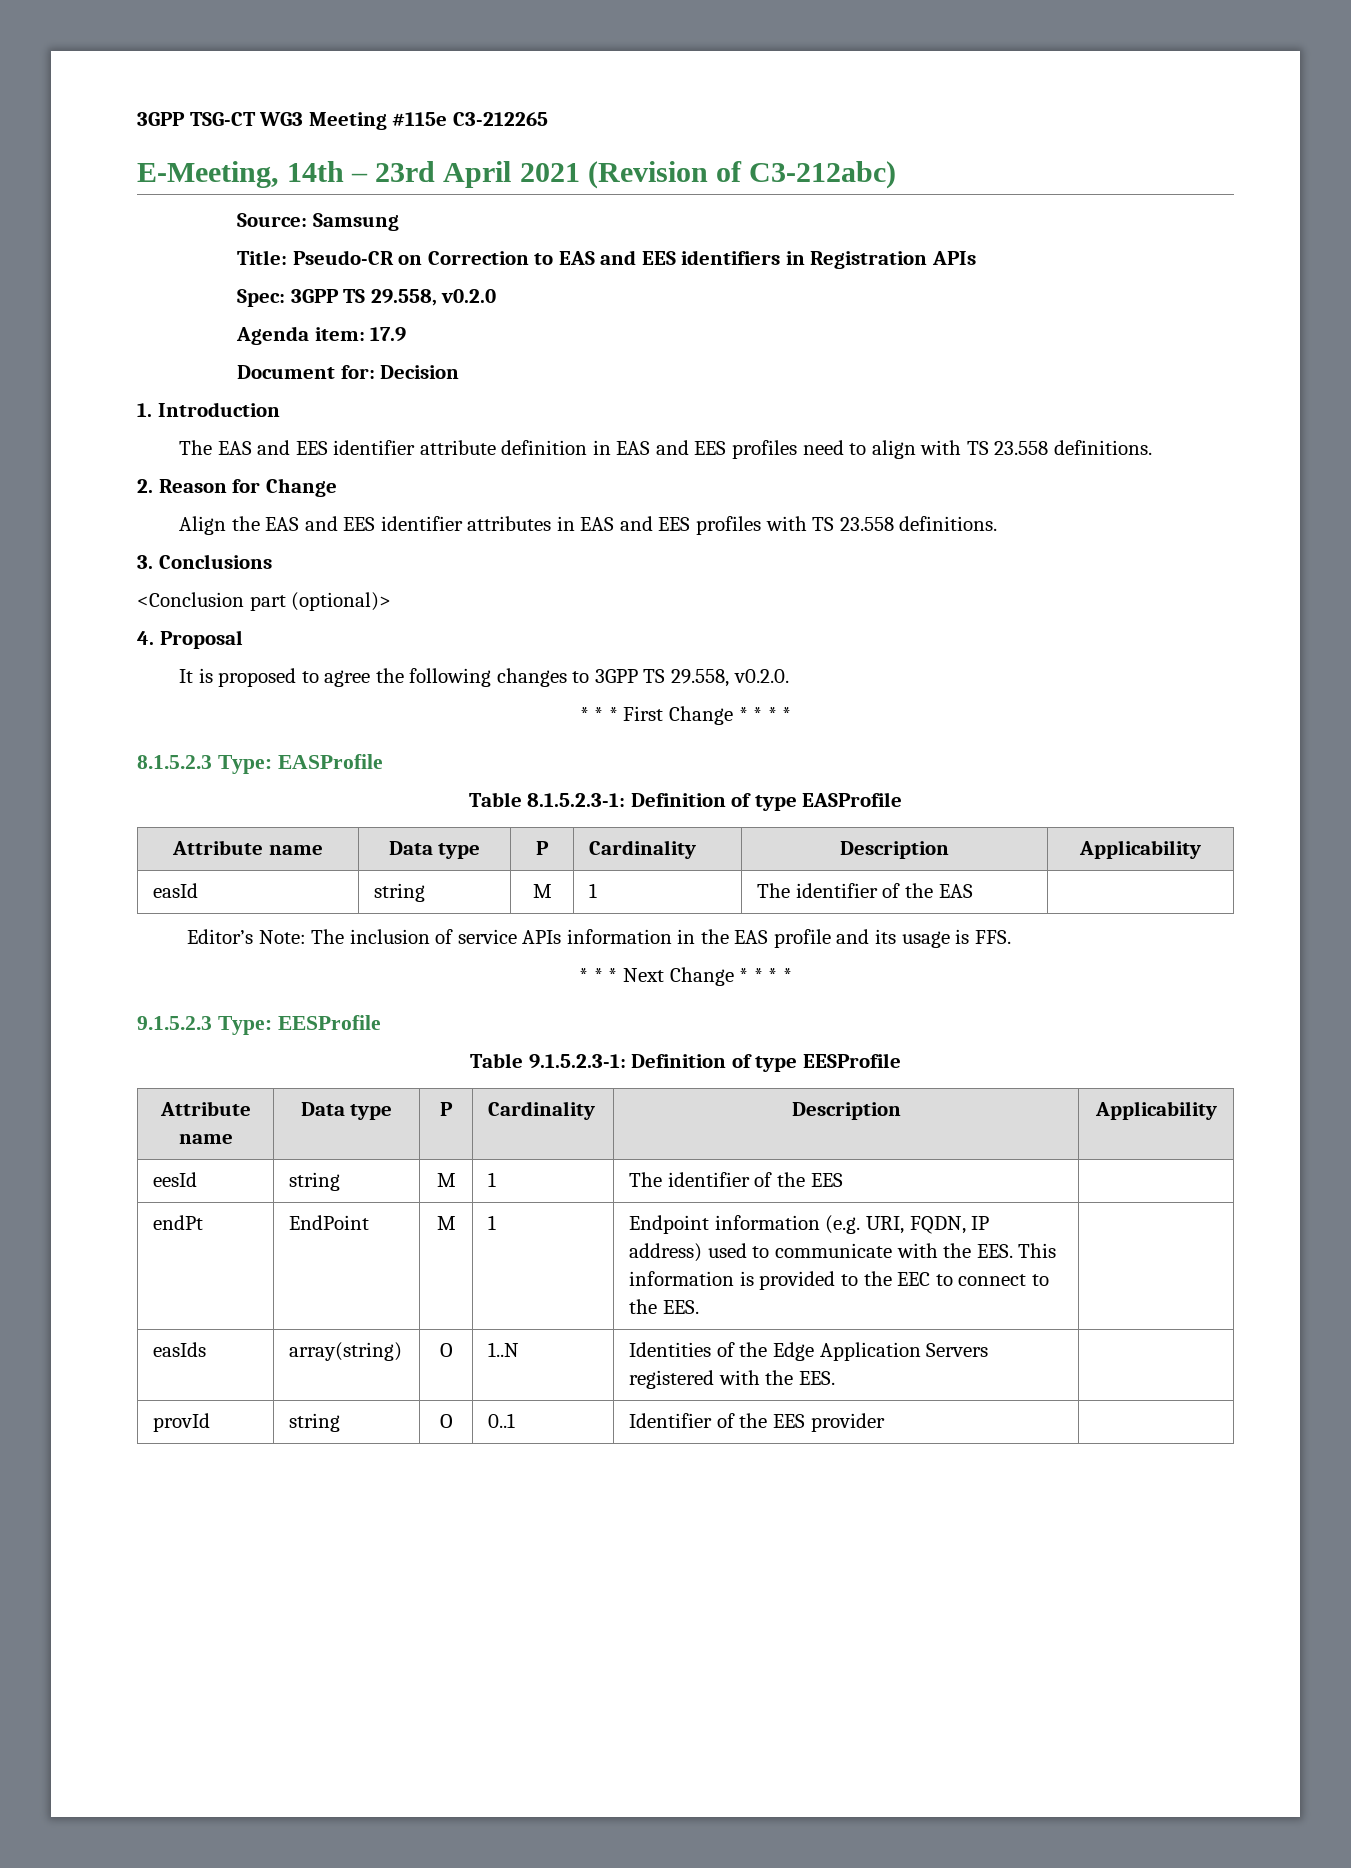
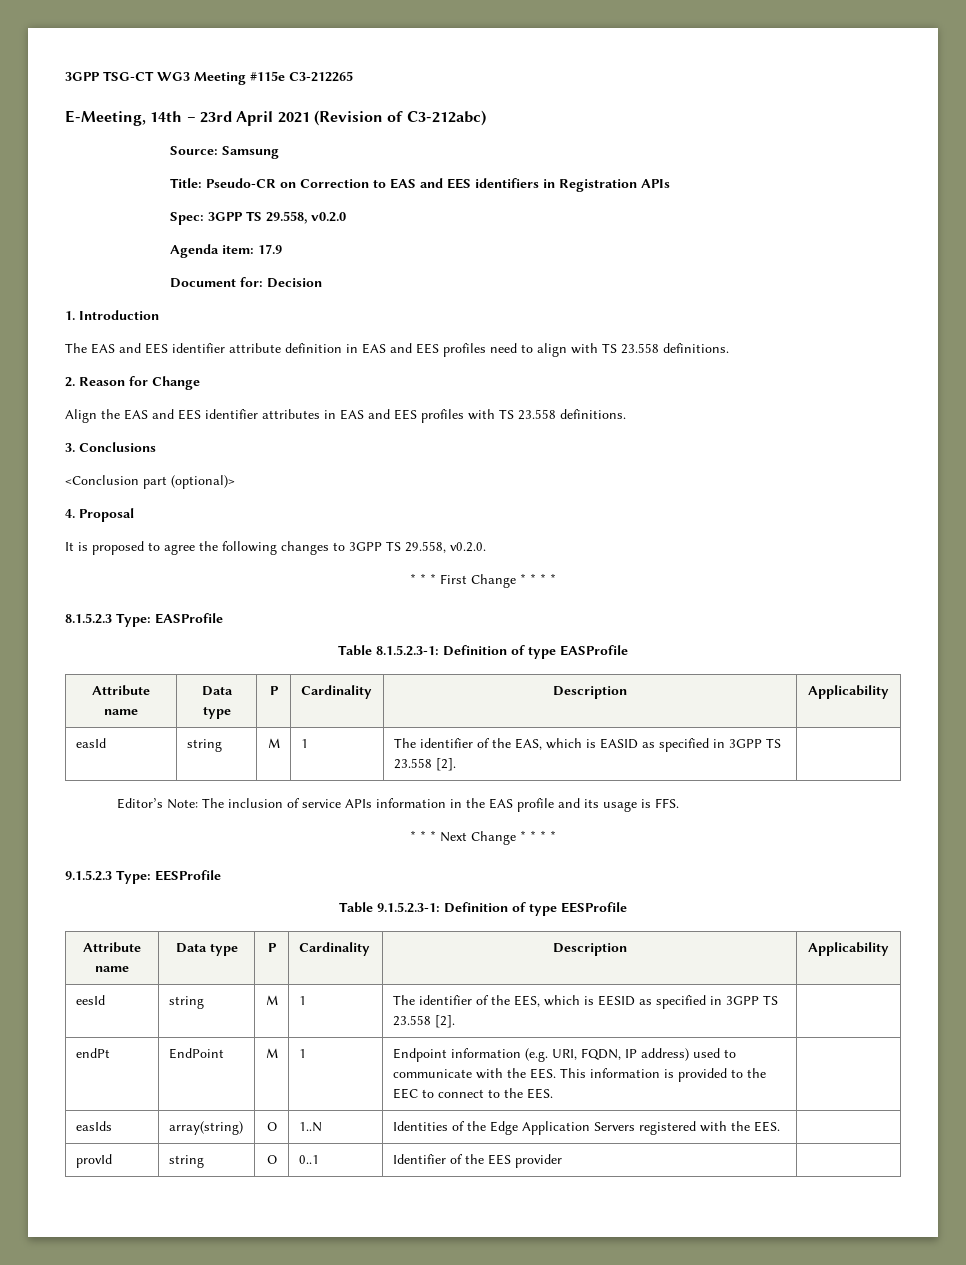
[938,884,973,898] EAS -> [514,738,781,752] [393,758,456,771] EAS, which is EASID as specified in 3GPP TS 23.558 [2].
[810,1173,843,1187] EES -> [513,995,778,1009] [392,1015,455,1028] EES, which is EESID as specified in 3GPP TS 23.558 [2].

